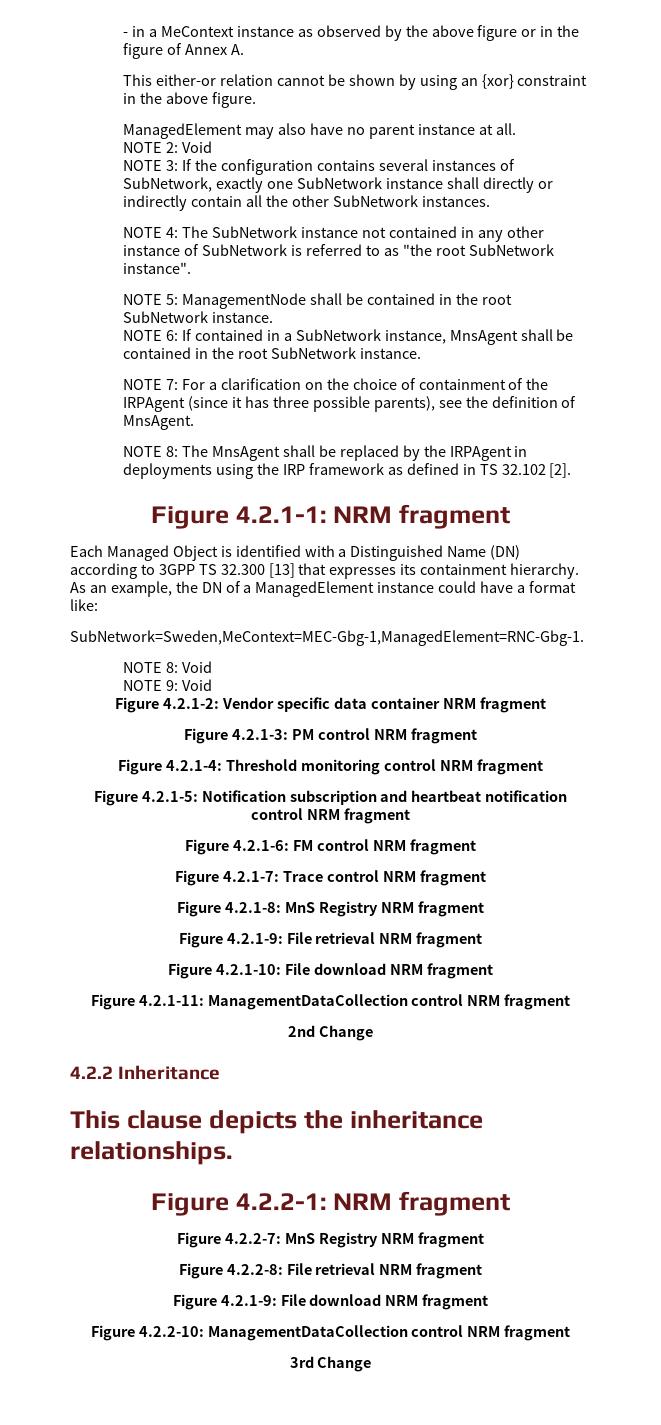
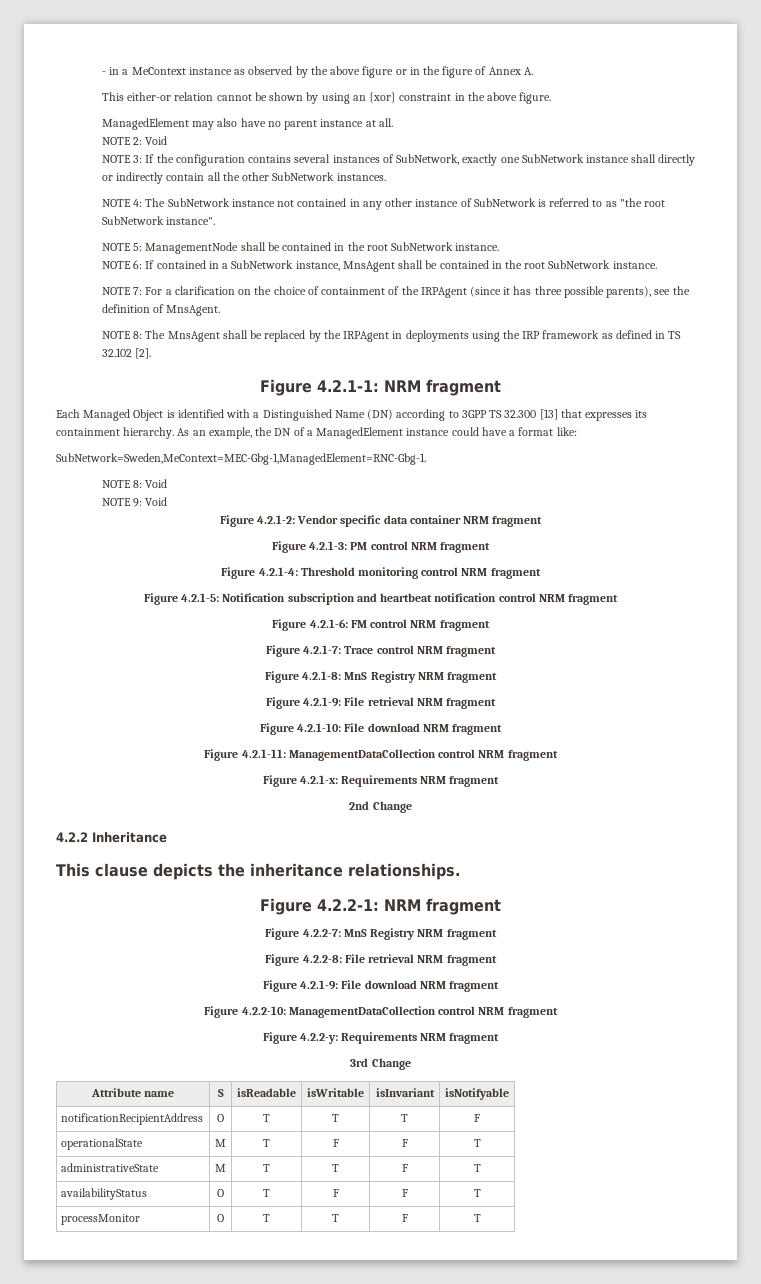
(571, 1002) none -> [262,775,500,787] // Figure 4.2.1-x: Requirements NRM fragment
[289,1356,372,1372] 3rd Change -> [262,1032,500,1044] [350,1058,411,1070] [90,1088,175,1097] [217,1089,224,1097] [237,1088,296,1097] [307,1088,364,1097] [375,1088,435,1097] [445,1088,509,1100] [61,1113,204,1125] [217,1114,224,1122] [263,1114,270,1122] [332,1114,339,1122] [401,1114,408,1122] [474,1114,480,1122] [61,1138,144,1150] [215,1139,226,1147] [263,1139,270,1147] [332,1139,339,1147] [401,1139,408,1147] [473,1139,481,1147] [61,1163,160,1172] [215,1164,226,1172] [263,1164,270,1172] [332,1164,339,1172] [401,1164,408,1172] [473,1164,481,1172] [61,1188,148,1200] [217,1189,224,1197] [263,1189,270,1197] [332,1189,339,1197] [401,1189,408,1197] [473,1189,481,1197] [61,1214,141,1225] [217,1214,224,1222] [263,1214,270,1222] [332,1214,339,1222] [401,1214,408,1222] [473,1214,481,1222] Figure 4.2.2-y: Requirements NRM fragment // 3rd Change // Attribute name | S | isReadable | isWritable | isInvariant | isNotifyable // notificationRecipientAddress | O | T | T | T | F // operationalState | M | T | F | F | T // administrativeState | M | T | T | F | T // availabilityStatus | O | T | F | F | T // processMonitor | O | T | T | F | T

